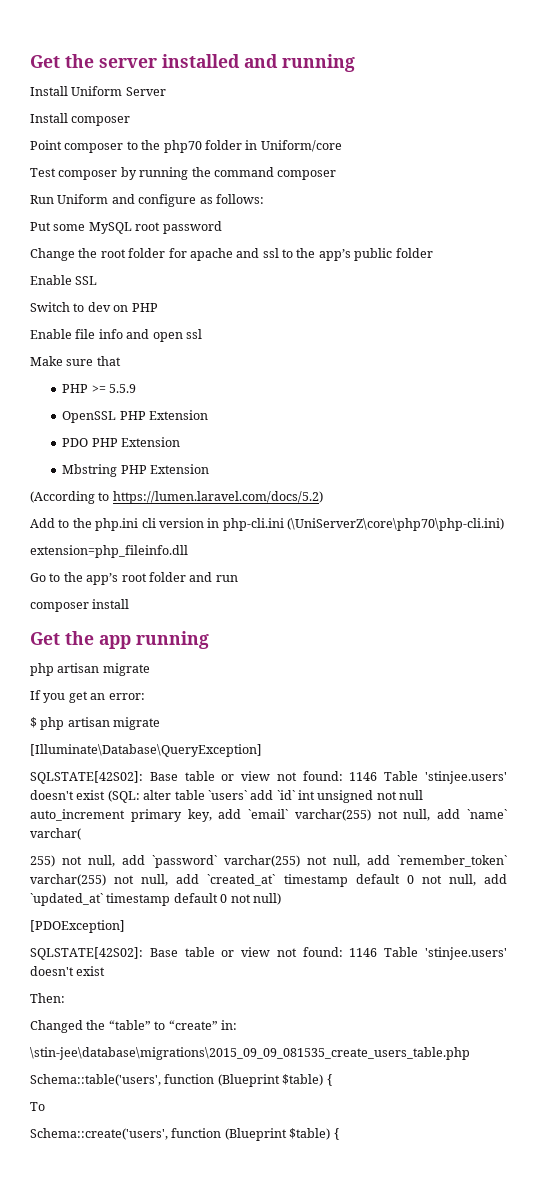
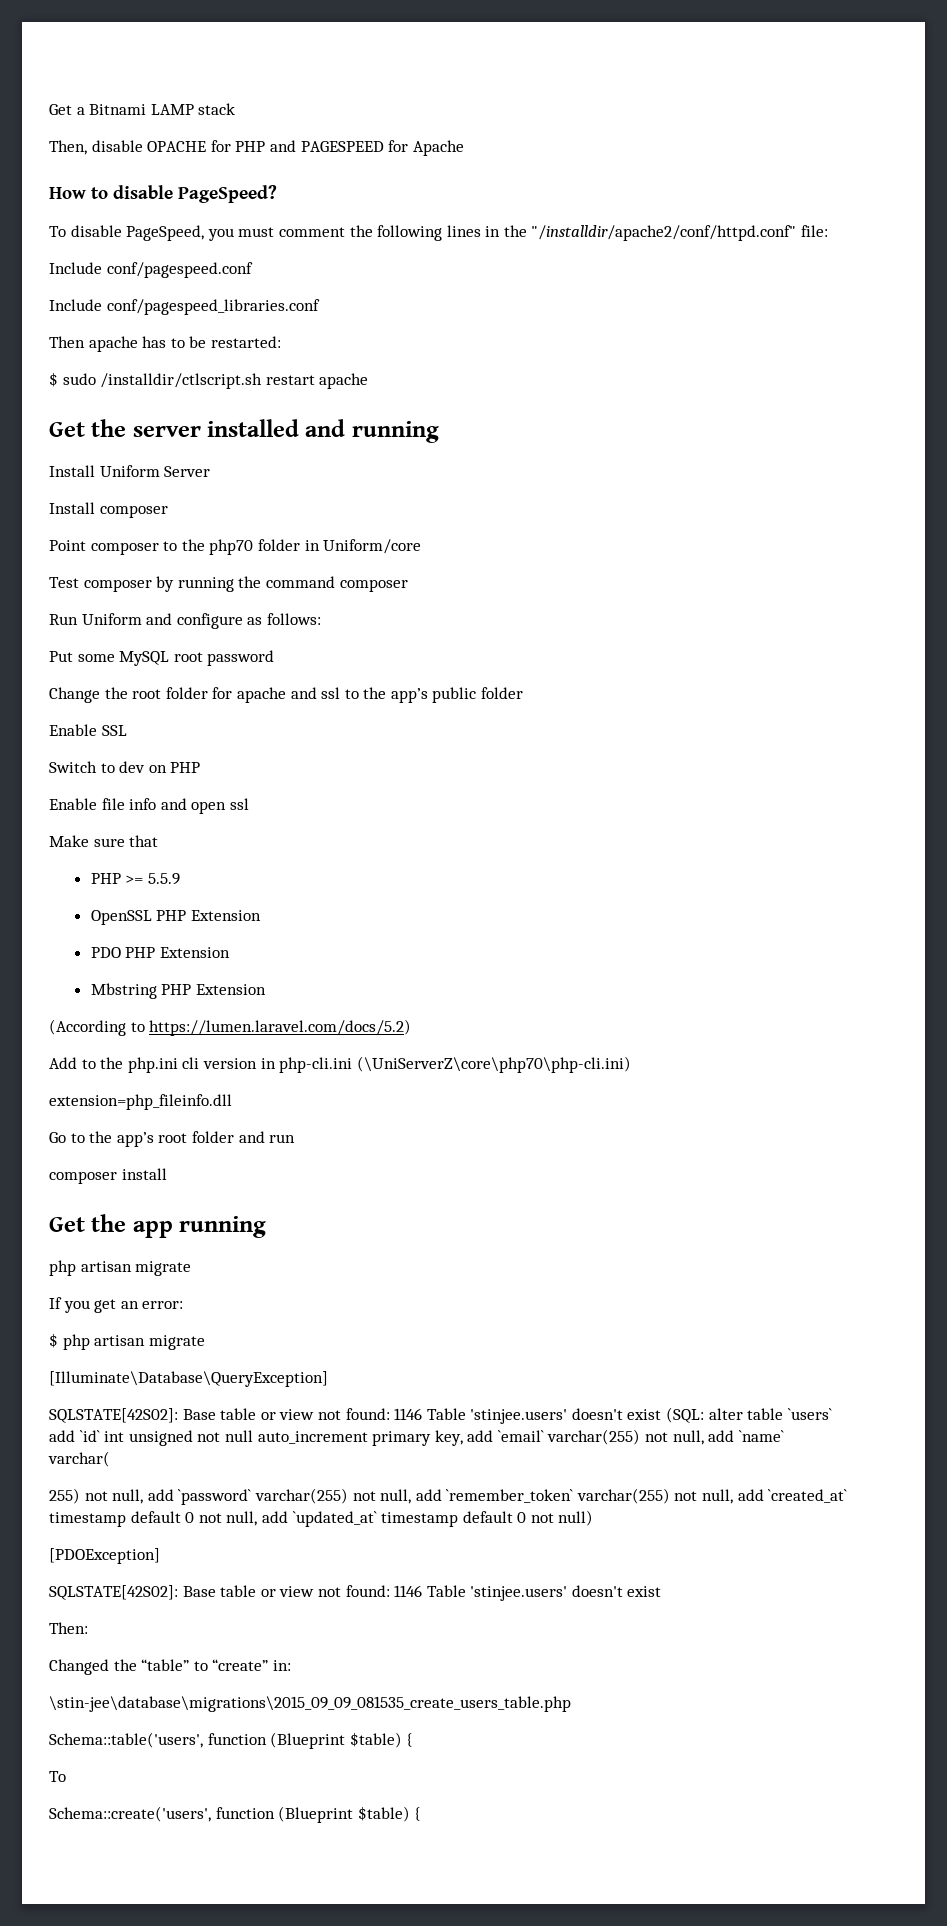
[30,55,60,68] Get -> [49,103,236,115] [49,140,464,156] [49,185,277,203] [49,225,829,241] [49,262,253,278] [49,299,320,315] [49,336,281,352] [49,372,369,389] [49,422,85,437] Get a Bitnami LAMP stack // Then, disable OPACHE for PHP and PAGESPEED for Apache // How to disable PageSpeed? // To disable PageSpeed, you must comment the following lines in the "/installdir/apache2/conf/httpd.conf" file: // Include conf/pagespeed.conf // Include conf/pagespeed_libraries.conf // Then apache has to be restarted: // $ sudo /installdir/ctlscript.sh restart apache // Get

